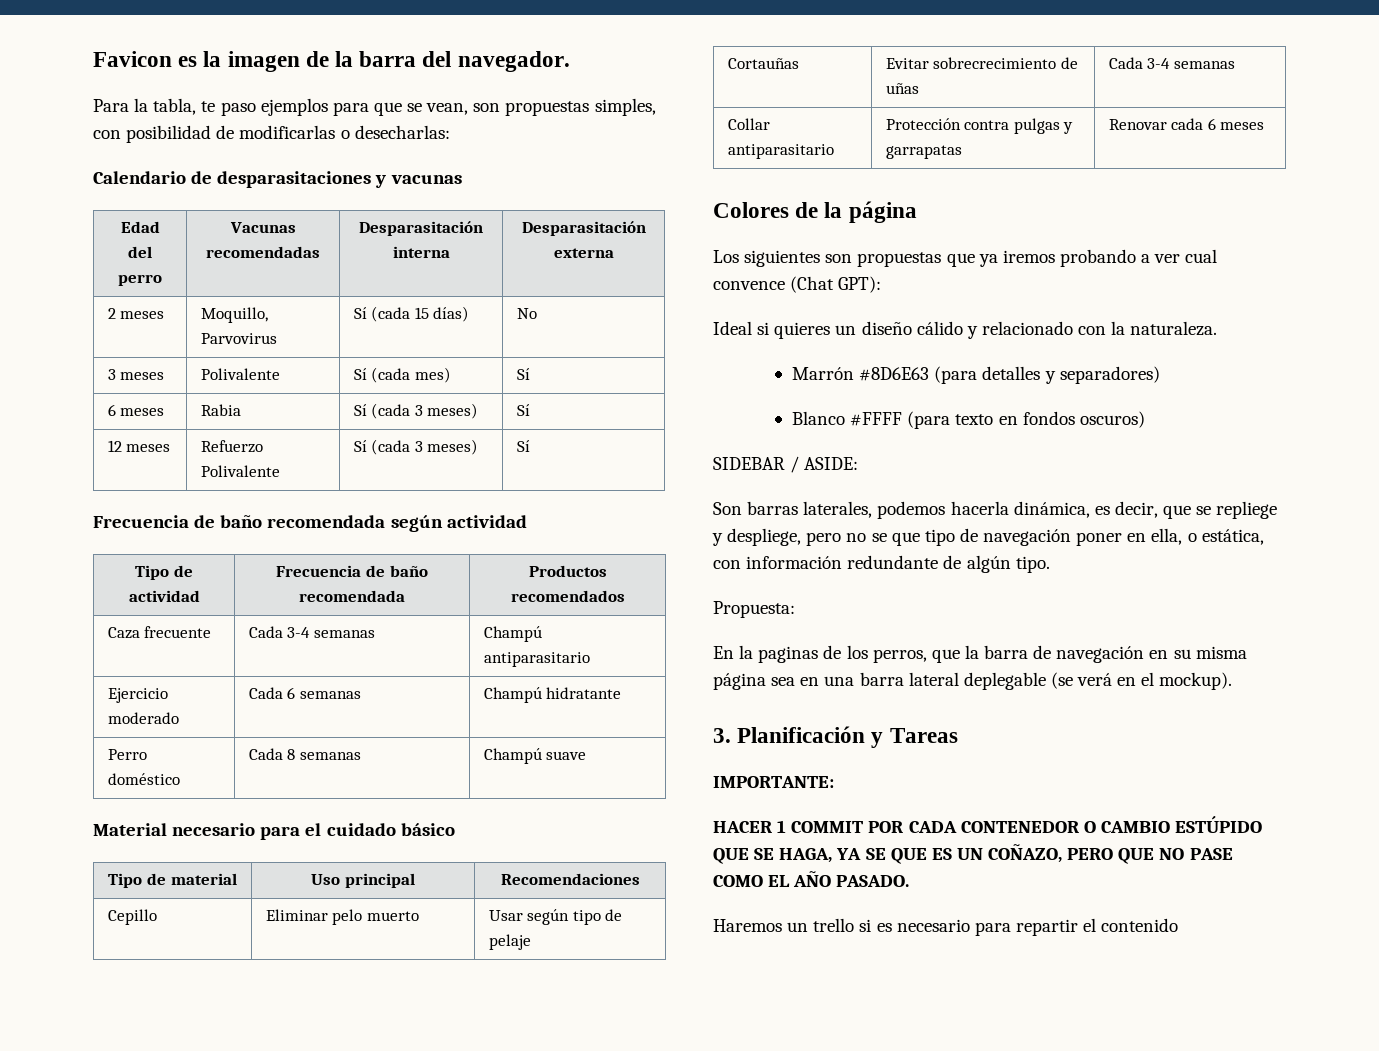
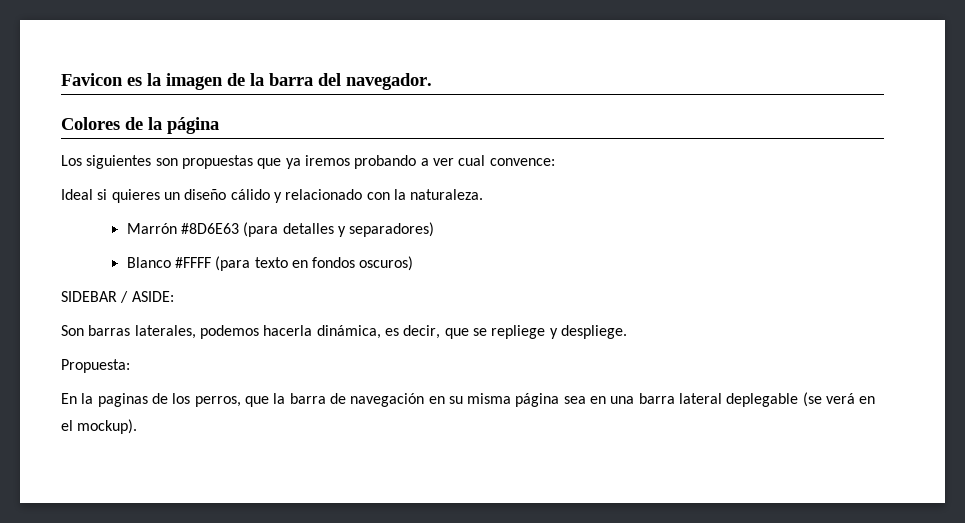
[93,98,656,116] [93,125,450,143] [93,171,462,188] [120,221,160,233] [128,246,152,258] [118,274,162,286] [229,222,296,233] [206,246,320,258] [359,221,483,236] [392,246,450,258] [521,221,646,236] [553,248,614,258] [107,308,165,319] [200,307,268,323] [200,333,277,344] [353,306,470,322] [516,308,537,319] [107,369,165,380] [200,368,280,380] [353,367,451,383] [516,368,530,380] [107,404,165,416] [200,404,241,416] [353,403,479,419] [516,404,530,416] [107,440,171,452] [200,440,263,453] [200,465,280,477] [353,439,479,455] [516,440,530,452] [93,515,527,532] [135,565,193,580] [128,590,200,602] [276,565,428,577] [299,590,405,602] [528,565,607,577] [510,590,625,602] [107,626,212,639] [248,626,375,638] [483,626,542,642] [483,652,590,667] [107,688,168,703] [107,712,179,724] [248,687,361,699] [483,687,622,703] [107,749,147,760] [107,773,180,785] [248,748,361,760] [483,748,587,764] [93,823,455,840] [108,873,237,888] [311,873,415,888] [500,873,640,885] [107,909,157,925] [265,909,419,925] [488,909,623,925] [488,934,531,950] [727,58,799,69] [885,57,1078,69] [885,83,919,94] [1108,57,1235,69] [727,118,770,130] [727,144,834,159] [885,118,1074,134] [885,145,962,159] [1108,118,1265,130] // Para la tabla, te paso ejemplos para que se vean, son propuestas simples, con posibilidad de modificarlas o desecharlas: // Calendario de desparasitaciones y vacunas // Edad del perro | Vacunas recomendadas | Desparasitación interna | Desparasitación externa // 2 meses | Moquillo, Parvovirus | Sí (cada 15 días) | No // 3 meses | Polivalente | Sí (cada mes) | Sí // 6 meses | Rabia | Sí (cada 3 meses) | Sí // 12 meses | Refuerzo Polivalente | Sí (cada 3 meses) | Sí // Frecuencia de baño recomendada según actividad // Tipo de actividad | Frecuencia de baño recomendada | Productos recomendados // Caza frecuente | Cada 3-4 semanas | Champú antiparasitario // Ejercicio moderado | Cada 6 semanas | Champú hidratante // Perro doméstico | Cada 8 semanas | Champú suave // Material necesario para el cuidado básico // Tipo de material | Uso principal | Recomendaciones // Cepillo | Eliminar pelo muerto | Usar según tipo de pelaje // Cortauñas | Evitar sobrecrecimiento de uñas | Cada 3-4 semanas // Collar antiparasitario | Protección contra pulgas y garrapatas | Renovar cada 6 meses -> (432, 81) none
[713,276,882,293] convence (Chat GPT): -> [489,158,555,166] convence:
[727,528,1264,546] [713,555,1050,573] despliege, pero no se que tipo de navegación poner en ella, o estática, con información redundante de algún tipo. -> [560,325,627,339] despliege.
[713,726,958,748] [713,776,834,788] [713,816,1263,833] [713,844,1233,864] [713,871,910,887] [713,918,1179,936] // 3. Planificación y Tareas // IMPORTANTE: // HACER 1 COMMIT POR CADA CONTENEDOR O CAMBIO ESTÚPIDO QUE SE HAGA, YA SE QUE ES UN COÑAZO, PERO QUE NO PASE COMO EL AÑO PASADO. // Haremos un trello si es necesario para repartir el contenido -> (138, 426) none

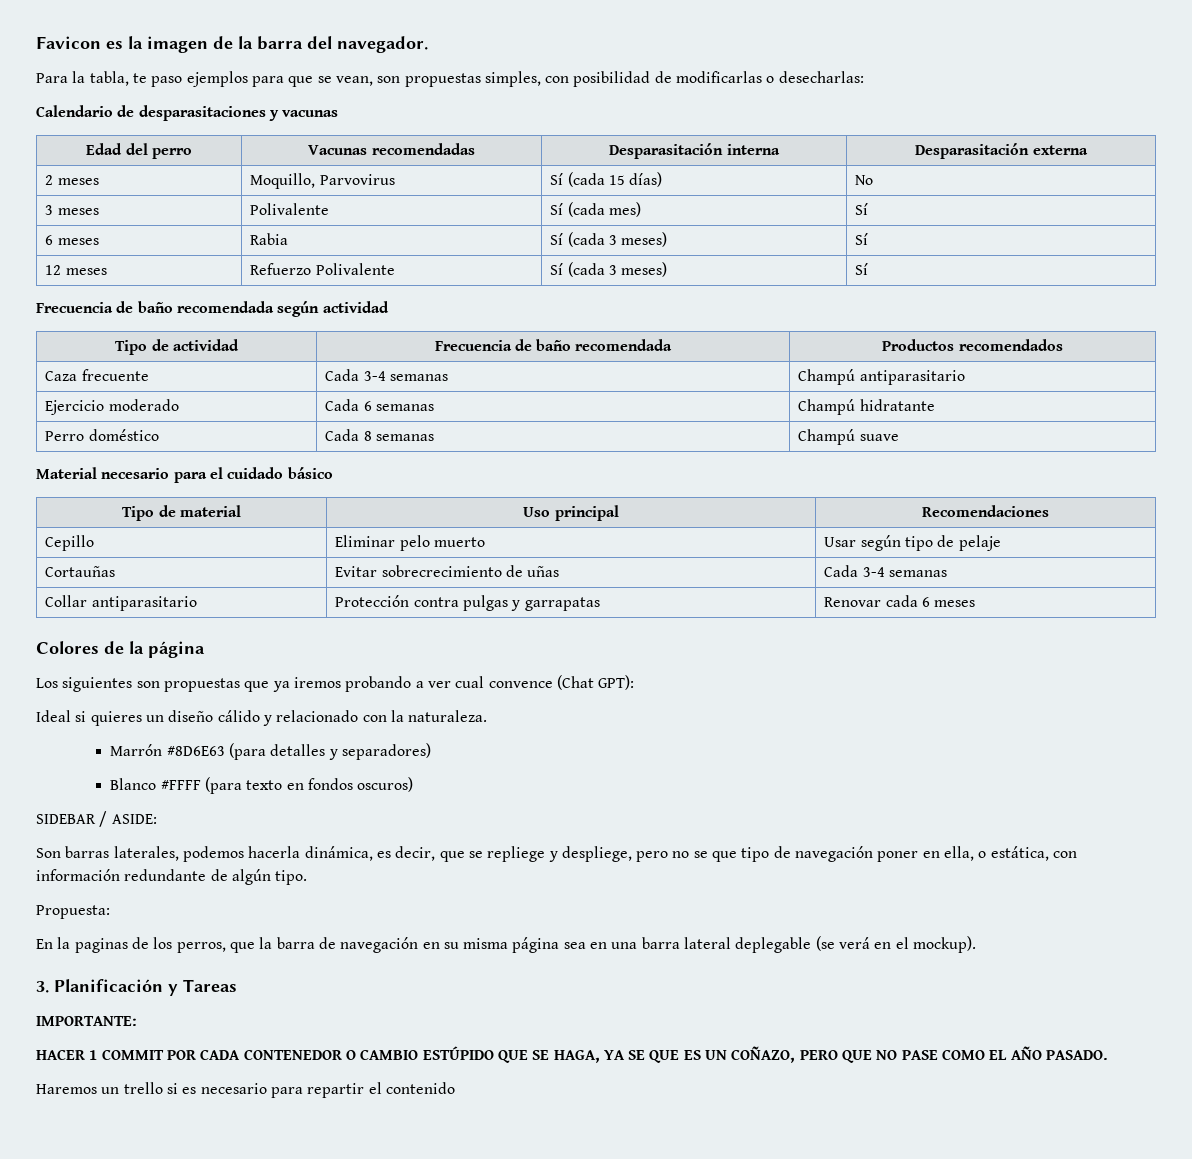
(432, 81) none -> [36,71,864,87] [36,105,339,121] [86,143,192,159] [308,143,475,155] [609,143,780,159] [915,143,1088,159] [45,175,99,185] [250,173,395,189] [550,172,663,187] [855,175,874,185] [45,205,99,215] [250,203,330,215] [550,202,641,217] [855,203,869,215] [45,235,99,245] [250,233,289,245] [550,232,668,247] [855,233,869,245] [45,265,107,275] [250,263,395,275] [550,262,668,277] [855,263,869,275] [36,301,389,317] [115,339,239,355] [434,339,673,351] [882,339,1063,351] [45,369,149,381] [325,369,448,381] [798,369,965,385] [45,399,179,415] [325,399,434,411] [798,399,935,415] [45,429,159,441] [325,429,434,441] [798,429,899,445] [36,467,333,483] [122,505,241,521] [523,505,619,521] [922,505,1049,517] [45,535,95,551] [335,535,485,551] [824,535,1001,551] [45,566,116,577] [335,565,560,577] [824,565,947,577] [45,595,197,611] [335,595,600,611] [824,595,976,607] // Para la tabla, te paso ejemplos para que se vean, son propuestas simples, con posibilidad de modificarlas o desecharlas: // Calendario de desparasitaciones y vacunas // Edad del perro | Vacunas recomendadas | Desparasitación interna | Desparasitación externa // 2 meses | Moquillo, Parvovirus | Sí (cada 15 días) | No // 3 meses | Polivalente | Sí (cada mes) | Sí // 6 meses | Rabia | Sí (cada 3 meses) | Sí // 12 meses | Refuerzo Polivalente | Sí (cada 3 meses) | Sí // Frecuencia de baño recomendada según actividad // Tipo de actividad | Frecuencia de baño recomendada | Productos recomendados // Caza frecuente | Cada 3-4 semanas | Champú antiparasitario // Ejercicio moderado | Cada 6 semanas | Champú hidratante // Perro doméstico | Cada 8 semanas | Champú suave // Material necesario para el cuidado básico // Tipo de material | Uso principal | Recomendaciones // Cepillo | Eliminar pelo muerto | Usar según tipo de pelaje // Cortauñas | Evitar sobrecrecimiento de uñas | Cada 3-4 semanas // Collar antiparasitario | Protección contra pulgas y garrapatas | Renovar cada 6 meses
[489,158,555,166] convence: -> [488,675,635,690] convence (Chat GPT):
[560,325,627,339] despliege. -> [561,846,1078,862] [36,869,308,885] despliege, pero no se que tipo de navegación poner en ella, o estática, con información redundante de algún tipo.
(138, 426) none -> [36,979,237,996] [36,1016,137,1026] [36,1046,1109,1063] [36,1082,455,1098] // 3. Planificación y Tareas // IMPORTANTE: // HACER 1 COMMIT POR CADA CONTENEDOR O CAMBIO ESTÚPIDO QUE SE HAGA, YA SE QUE ES UN COÑAZO, PERO QUE NO PASE COMO EL AÑO PASADO. // Haremos un trello si es necesario para repartir el contenido

